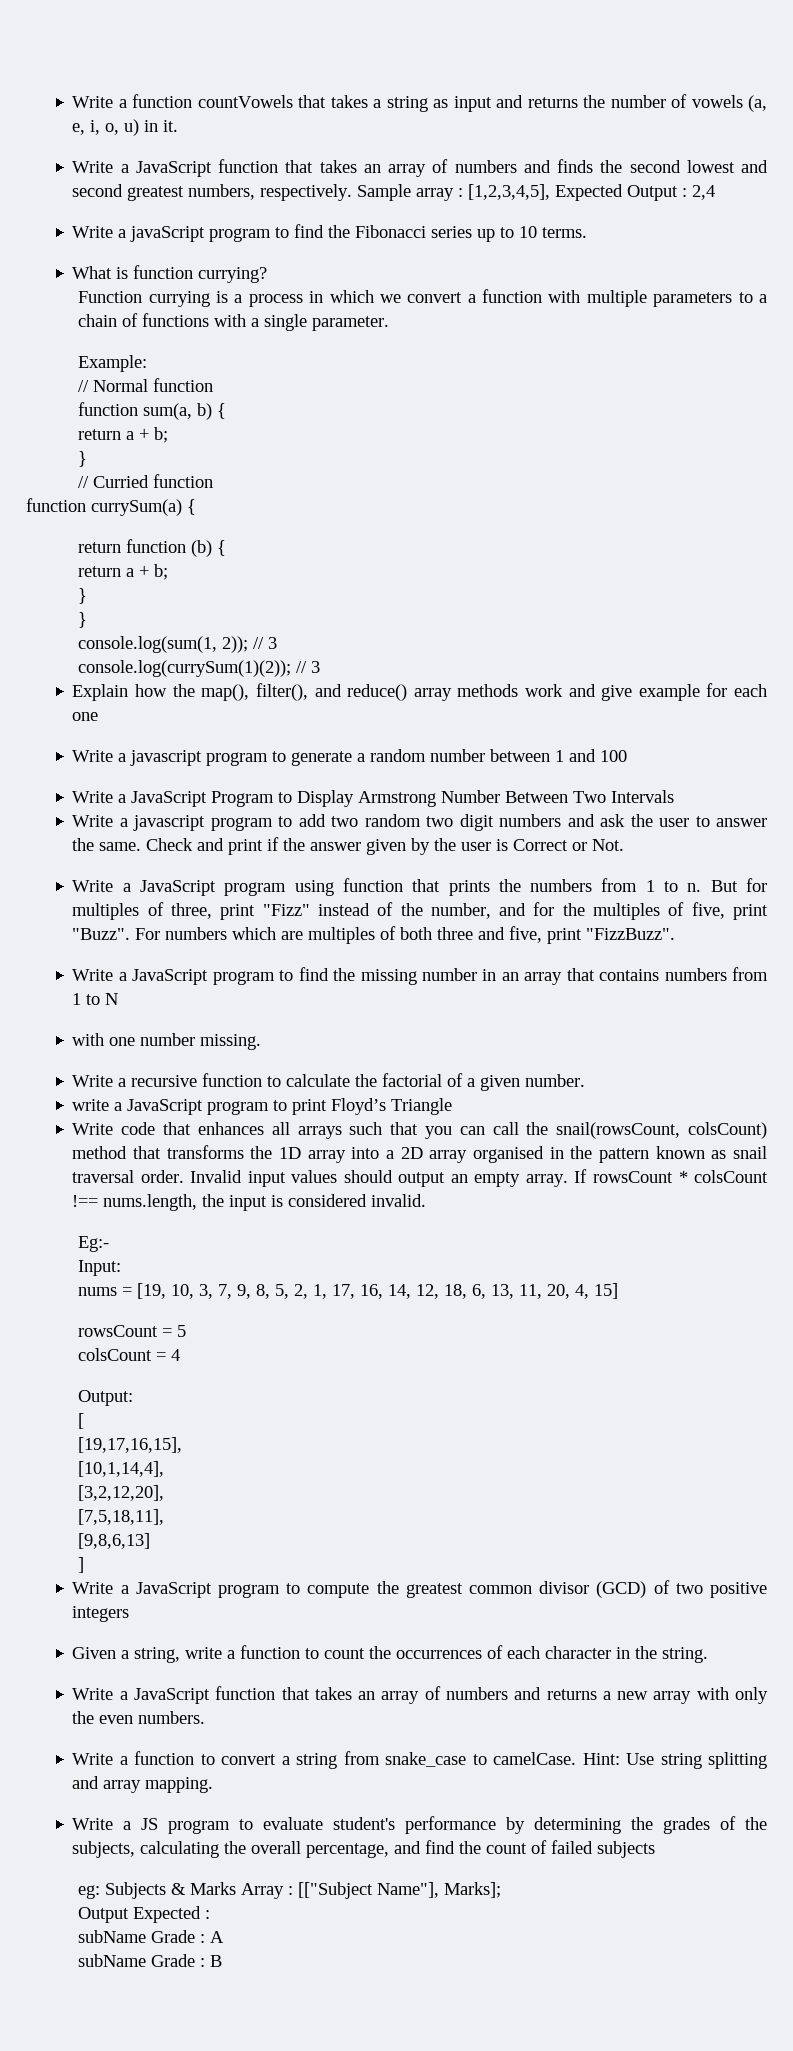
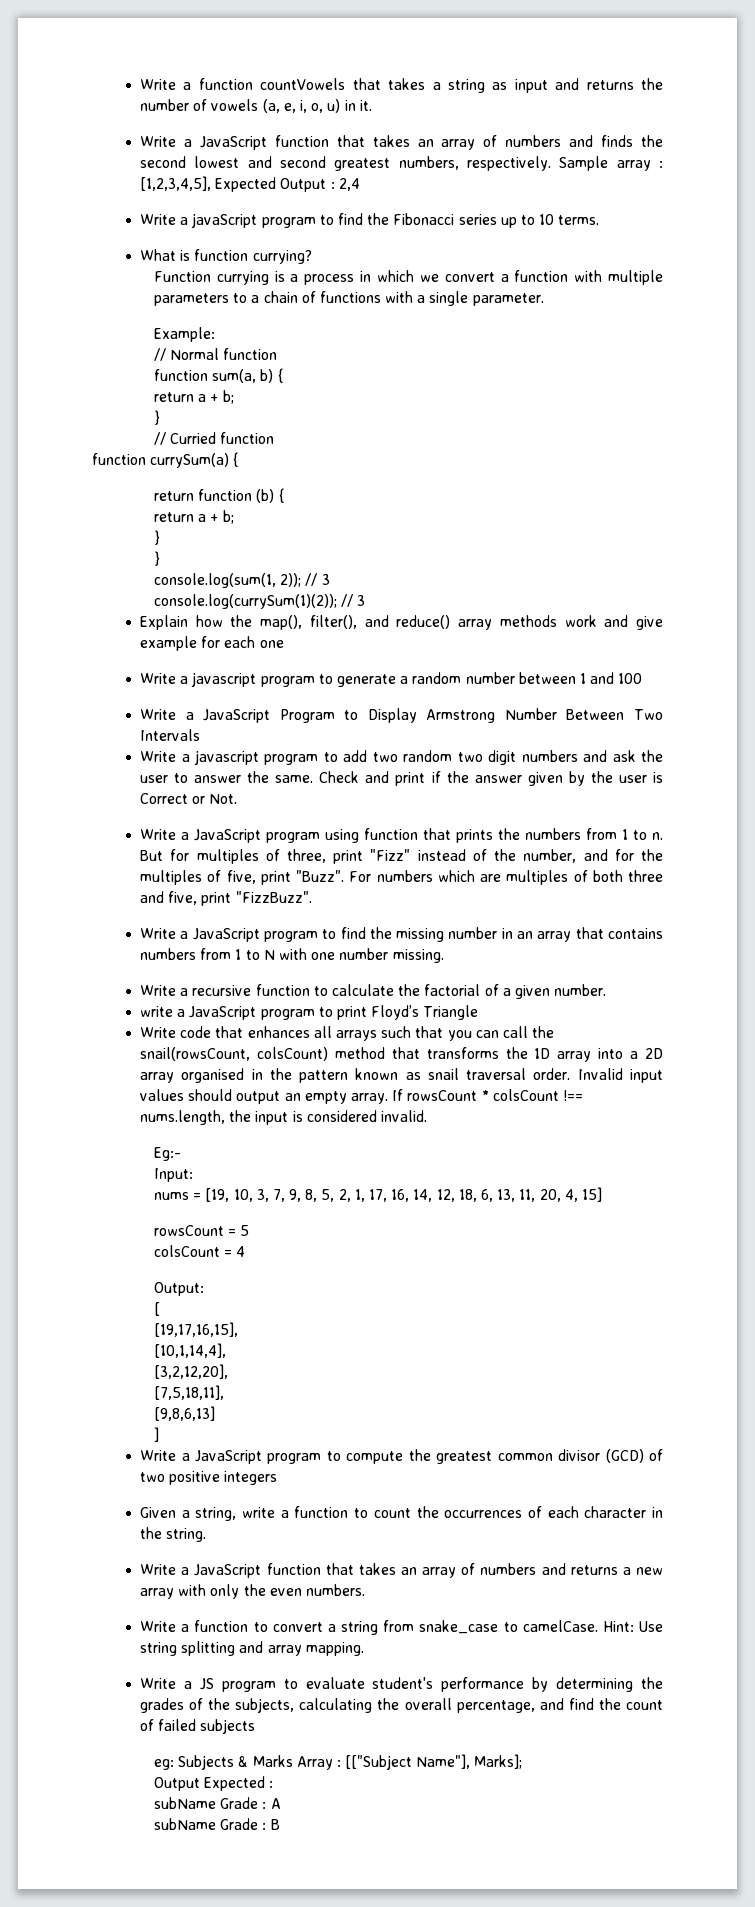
(119, 999) // -> (275, 955) none

